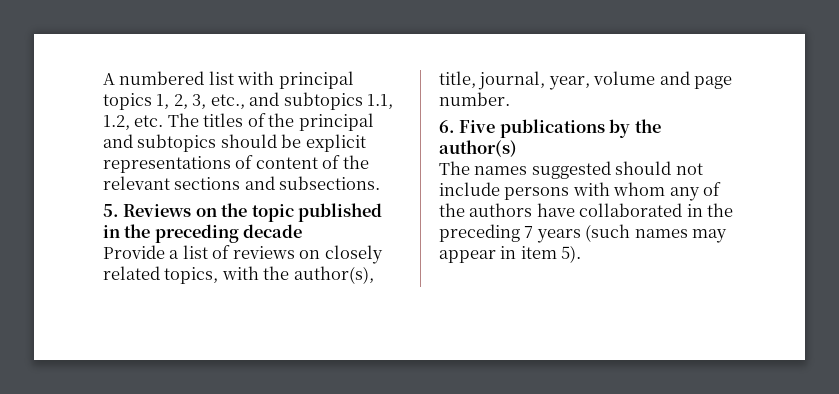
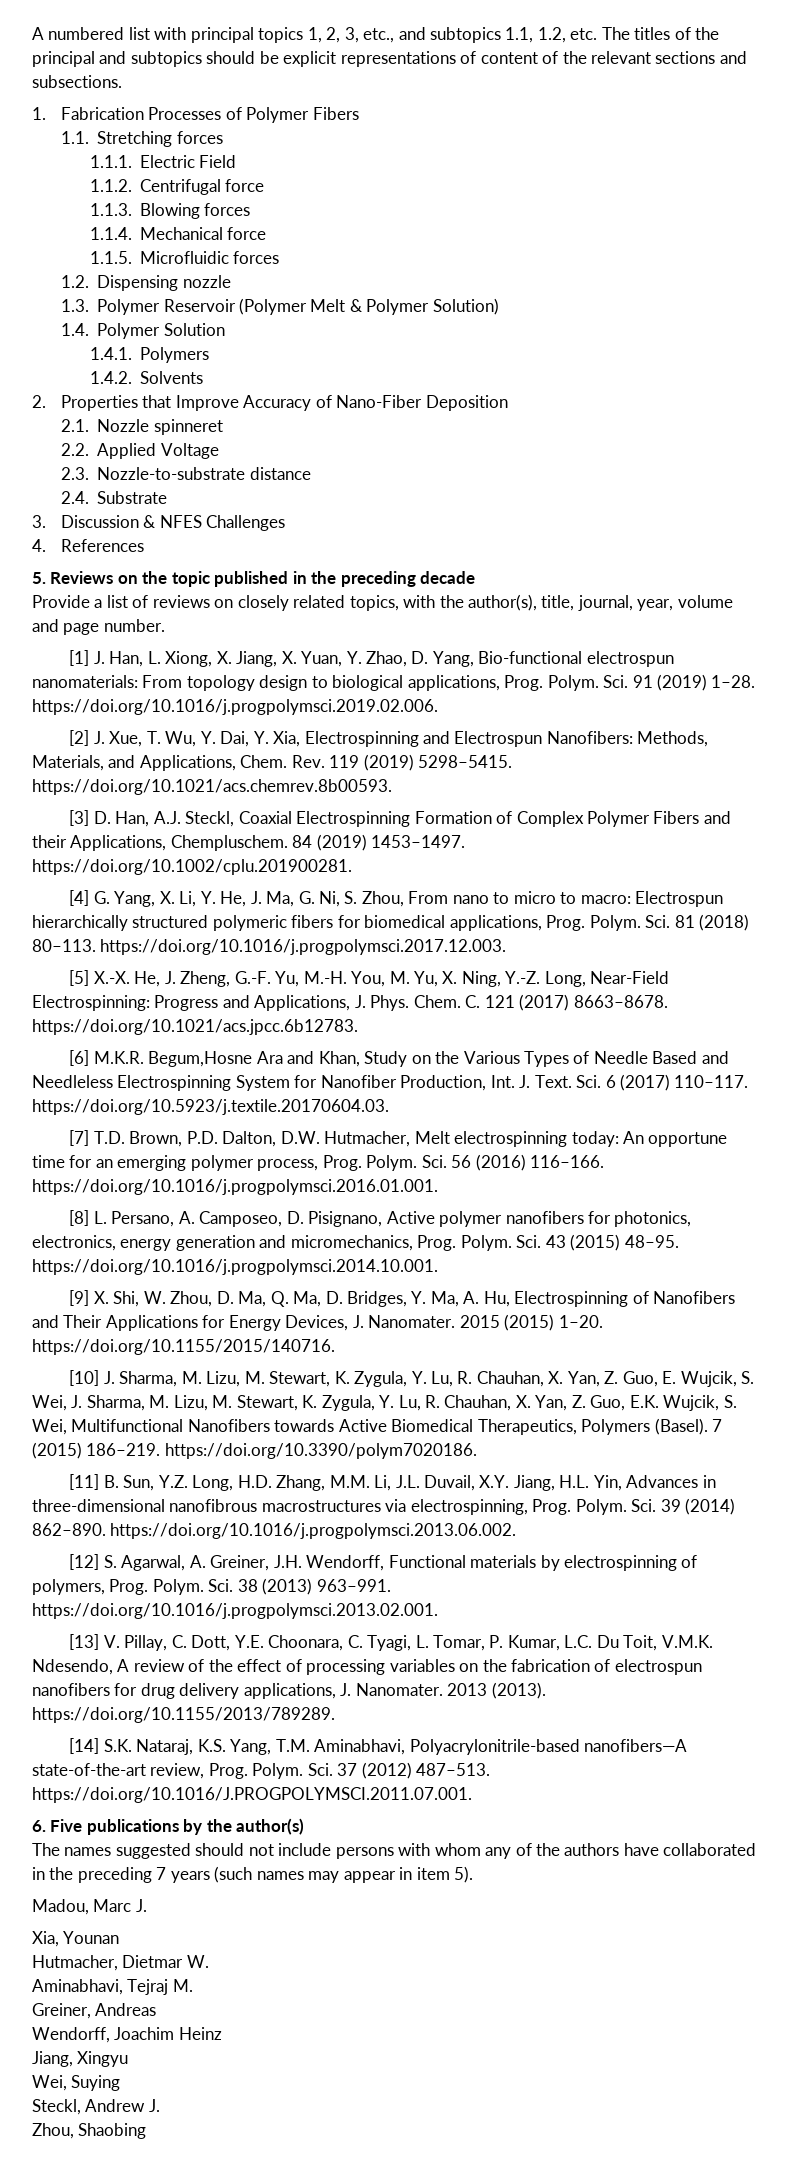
(381, 183) none -> [32,107,359,123] [60,131,223,147] [89,155,237,168] [89,179,265,195] [89,203,251,219] [89,227,267,240] [89,251,280,264] [60,275,231,291] [60,298,499,315] [60,323,225,339] [89,347,209,363] [89,371,203,384] [32,395,508,411] [60,419,223,435] [60,443,219,459] [60,467,311,480] [60,491,168,504] [32,515,286,531] [32,539,144,552] // 1. Fabrication Processes of Polymer Fibers // 1.1. Stretching forces // 1.1.1. Electric Field // 1.1.2. Centrifugal force // 1.1.3. Blowing forces // 1.1.4. Mechanical force // 1.1.5. Microfluidic forces // 1.2. Dispensing nozzle // 1.3. Polymer Reservoir (Polymer Melt & Polymer Solution) // 1.4. Polymer Solution // 1.4.1. Polymers // 1.4.2. Solvents // 2. Properties that Improve Accuracy of Nano-Fiber Deposition // 2.1. Nozzle spinneret // 2.2. Applied Voltage // 2.3. Nozzle-to-substrate distance // 2.4. Substrate // 3. Discussion & NFES Challenges // 4. References
(510, 99) none -> [69,650,674,667] [32,674,756,691] [32,699,438,715] [69,730,709,747] [32,754,513,771] [32,779,392,795] [69,810,731,827] [32,834,466,851] [32,859,352,875] [69,890,724,907] [32,914,750,931] [32,939,507,955] [69,970,670,987] [32,994,668,1011] [32,1019,358,1035] [69,1050,729,1067] [32,1074,749,1091] [32,1099,389,1115] [69,1130,728,1147] [32,1154,605,1171] [32,1179,438,1195] [69,1210,692,1227] [32,1234,679,1251] [32,1259,438,1275] [69,1290,736,1307] [32,1314,603,1331] [32,1339,335,1355] [69,1370,755,1387] [32,1395,737,1411] [32,1418,723,1435] [32,1442,477,1459] [69,1474,716,1491] [32,1498,736,1515] [32,1523,517,1539] [69,1554,698,1571] [32,1578,391,1595] [32,1603,438,1619] [69,1634,713,1651] [32,1659,702,1675] [32,1682,546,1699] [32,1707,335,1723] [69,1738,688,1755] [32,1762,491,1779] [32,1787,472,1803] // [1] J. Han, L. Xiong, X. Jiang, X. Yuan, Y. Zhao, D. Yang, Bio-functional electrospun nanomaterials: From topology design to biological applications, Prog. Polym. Sci. 91 (2019) 1–28. https://doi.org/10.1016/j.progpolymsci.2019.02.006. // [2] J. Xue, T. Wu, Y. Dai, Y. Xia, Electrospinning and Electrospun Nanofibers: Methods, Materials, and Applications, Chem. Rev. 119 (2019) 5298–5415. https://doi.org/10.1021/acs.chemrev.8b00593. // [3] D. Han, A.J. Steckl, Coaxial Electrospinning Formation of Complex Polymer Fibers and their Applications, Chempluschem. 84 (2019) 1453–1497. https://doi.org/10.1002/cplu.201900281. // [4] G. Yang, X. Li, Y. He, J. Ma, G. Ni, S. Zhou, From nano to micro to macro: Electrospun hierarchically structured polymeric fibers for biomedical applications, Prog. Polym. Sci. 81 (2018) 80–113. https://doi.org/10.1016/j.progpolymsci.2017.12.003. // [5] X.-X. He, J. Zheng, G.-F. Yu, M.-H. You, M. Yu, X. Ning, Y.-Z. Long, Near-Field Electrospinning: Progress and Applications, J. Phys. Chem. C. 121 (2017) 8663–8678. https://doi.org/10.1021/acs.jpcc.6b12783. // [6] M.K.R. Begum,Hosne Ara and Khan, Study on the Various Types of Needle Based and Needleless Electrospinning System for Nanofiber Production, Int. J. Text. Sci. 6 (2017) 110–117. https://doi.org/10.5923/j.textile.20170604.03. // [7] T.D. Brown, P.D. Dalton, D.W. Hutmacher, Melt electrospinning today: An opportune time for an emerging polymer process, Prog. Polym. Sci. 56 (2016) 116–166. https://doi.org/10.1016/j.progpolymsci.2016.01.001. // [8] L. Persano, A. Camposeo, D. Pisignano, Active polymer nanofibers for photonics, electronics, energy generation and micromechanics, Prog. Polym. Sci. 43 (2015) 48–95. https://doi.org/10.1016/j.progpolymsci.2014.10.001. // [9] X. Shi, W. Zhou, D. Ma, Q. Ma, D. Bridges, Y. Ma, A. Hu, Electrospinning of Nanofibers and Their Applications for Energy Devices, J. Nanomater. 2015 (2015) 1–20. https://doi.org/10.1155/2015/140716. // [10] J. Sharma, M. Lizu, M. Stewart, K. Zygula, Y. Lu, R. Chauhan, X. Yan, Z. Guo, E. Wujcik, S. Wei, J. Sharma, M. Lizu, M. Stewart, K. Zygula, Y. Lu, R. Chauhan, X. Yan, Z. Guo, E.K. Wujcik, S. Wei, Multifunctional Nanofibers towards Active Biomedical Therapeutics, Polymers (Basel). 7 (2015) 186–219. https://doi.org/10.3390/polym7020186. // [11] B. Sun, Y.Z. Long, H.D. Zhang, M.M. Li, J.L. Duvail, X.Y. Jiang, H.L. Yin, Advances in three-dimensional nanofibrous macrostructures via electrospinning, Prog. Polym. Sci. 39 (2014) 862–890. https://doi.org/10.1016/j.progpolymsci.2013.06.002. // [12] S. Agarwal, A. Greiner, J.H. Wendorff, Functional materials by electrospinning of polymers, Prog. Polym. Sci. 38 (2013) 963–991. https://doi.org/10.1016/j.progpolymsci.2013.02.001. // [13] V. Pillay, C. Dott, Y.E. Choonara, C. Tyagi, L. Tomar, P. Kumar, L.C. Du Toit, V.M.K. Ndesendo, A review of the effect of processing variables on the fabrication of electrospun nanofibers for drug delivery applications, J. Nanomater. 2013 (2013). https://doi.org/10.1155/2013/789289. // [14] S.K. Nataraj, K.S. Yang, T.M. Aminabhavi, Polyacrylonitrile-based nanofibers—A state-of-the-art review, Prog. Polym. Sci. 37 (2012) 487–513. https://doi.org/10.1016/J.PROGPOLYMSCI.2011.07.001.
(582, 254) none -> [32,1899,147,1915] [32,1931,120,1947] [32,1955,209,1971] [32,1979,193,1995] [32,2003,157,2019] [32,2027,222,2043] [32,2051,129,2067] [32,2075,121,2091] [32,2099,160,2115] [32,2123,147,2139] // Madou, Marc J. // Xia, Younan // Hutmacher, Dietmar W. // Aminabhavi, Tejraj M. // Greiner, Andreas // Wendorff, Joachim Heinz // Jiang, Xingyu // Wei, Suying // Steckl, Andrew J. // Zhou, Shaobing

